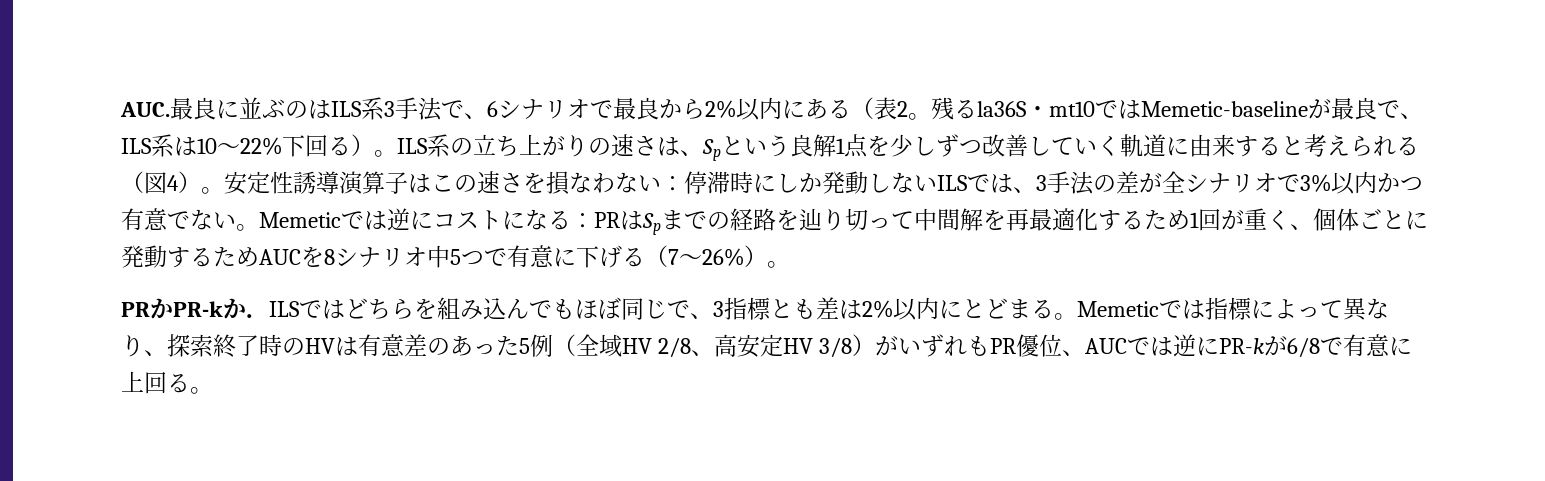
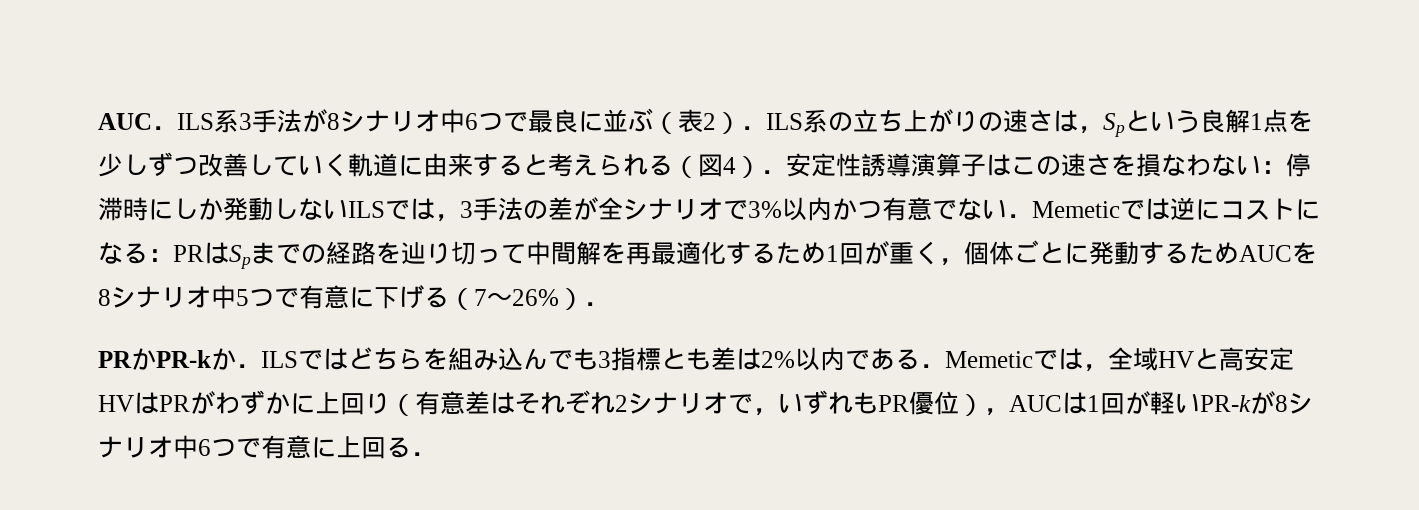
[120,97,1423,121] [121,134,397,157] AUC.最良に並ぶのはILS系3手法で、6シナリオで最良から2%以内にある（表2。残るla36S・mt10ではMemetic-baselineが最良で、ILS系は10〜22%下回る）。 -> [98,108,766,134] AUC．ILS系3手法が8シナリオ中6つで最良に並ぶ（表2）．
[680,150,703,156] 、 -> [1078,126,1103,134] ，
[201,187,224,194] 。 -> [761,170,786,174] ．
[1013,187,1036,193] 、 -> [435,214,460,222] ，
[236,224,259,231] 。 -> [1007,214,1032,218] ．
[1290,224,1313,230] 、 -> [939,258,964,266] ，
[767,261,790,268] 。 -> [584,302,609,306] ．
[575,297,713,320] ほぼ同じで、 -> (598, 359) none
[939,297,1389,321] [121,334,576,358] にとどまる。Memeticでは指標によって異なり、探索終了時のHVは有意差のあった5例（ -> [845,348,1108,372] である．Memeticでは，
[658,337,715,358] 2/8、 -> [1194,348,1219,369] と
[819,334,1321,358] 3/8）がいずれもPR優位、AUCでは逆にPR-kが6/8 -> [134,390,1313,416] [98,435,236,459] はPRがわずかに上回り（有意差はそれぞれ2シナリオで，いずれもPR優位），AUCは1回が軽いPR-kが8シナリオ中6つ
[190,387,213,394] 。 -> [411,452,436,456] ．

